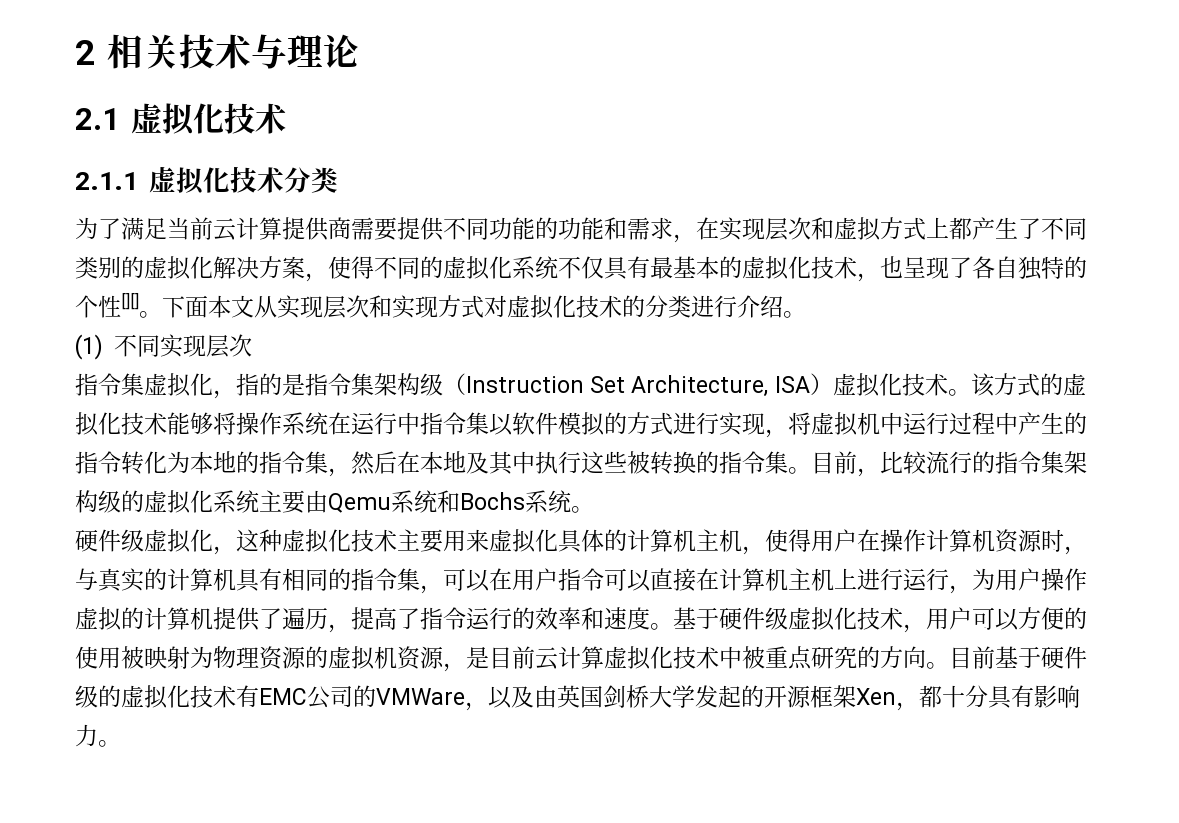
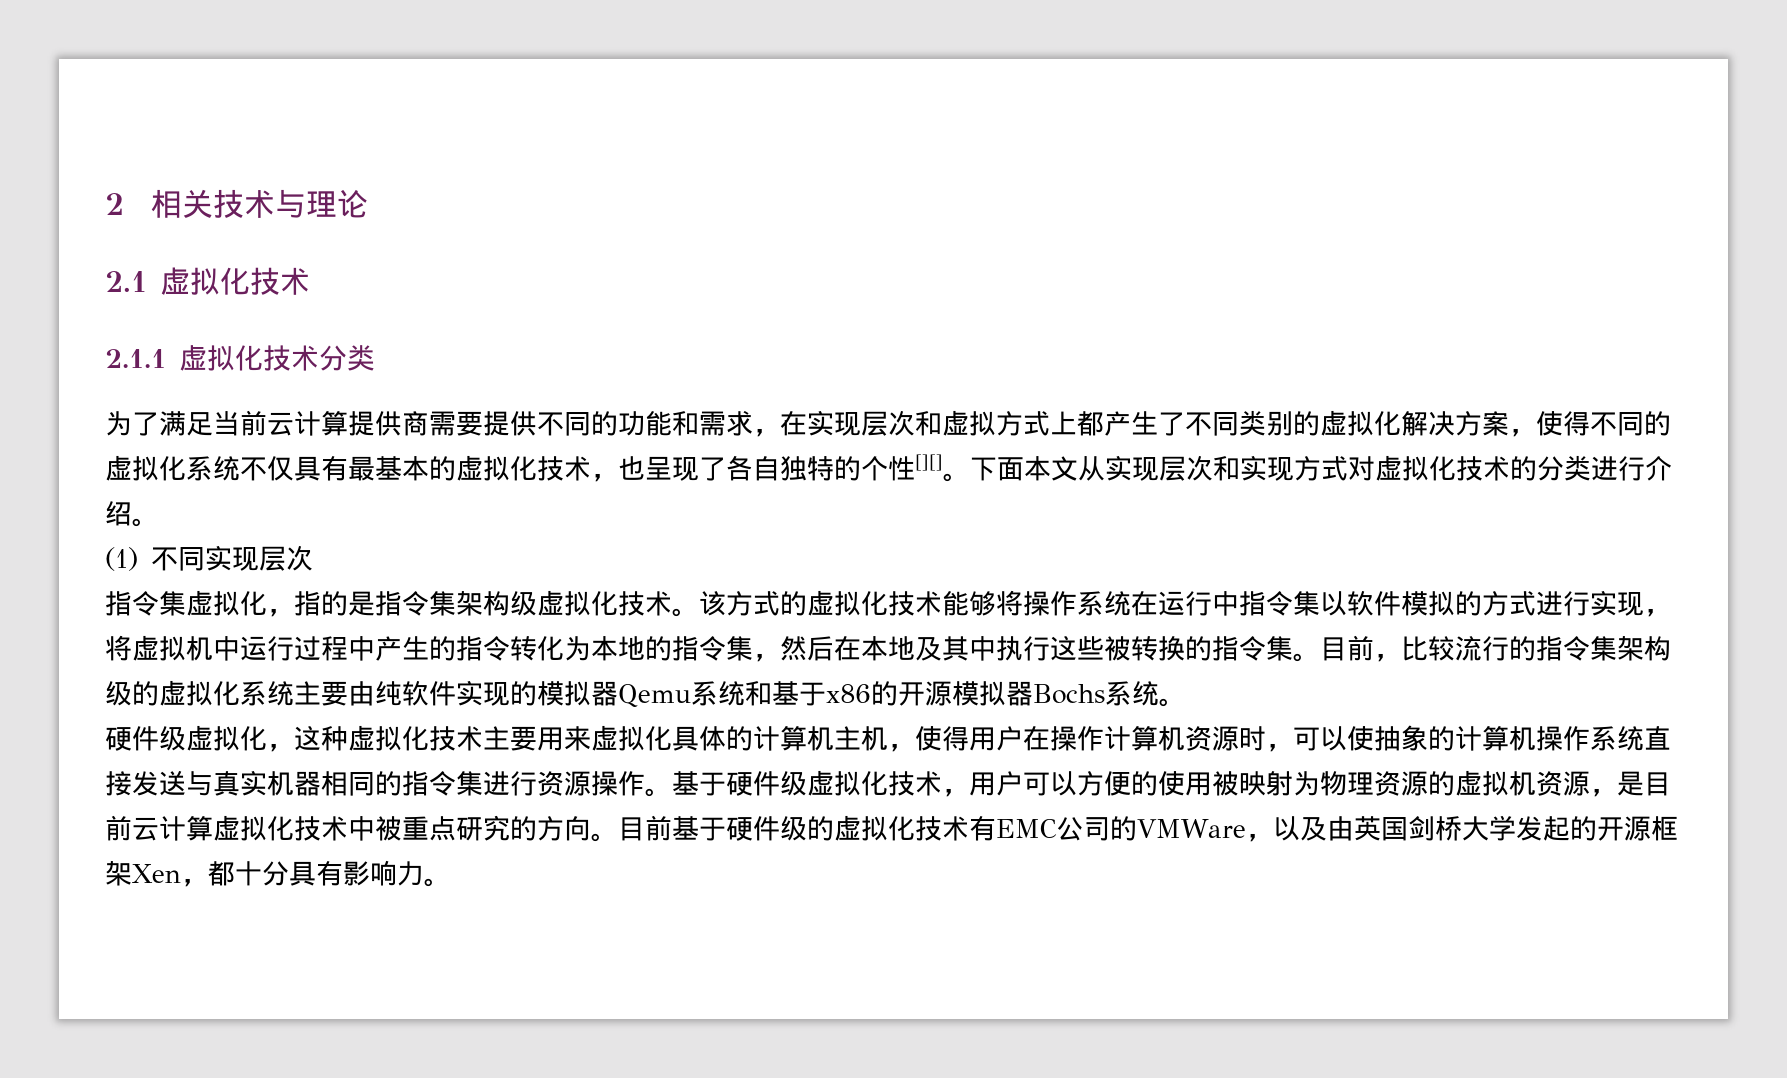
[489,217,535,240] 功能 -> (591, 424) none
[443,373,833,397] （Instruction Set Architecture, ISA） -> (537, 603) none
[328,490,460,513] Qemu系统和 -> [375,680,1033,708] 纯软件实现的模拟器Qemu系统和基于x86的开源模拟器
[75,568,1087,594] [75,607,650,633] 与真实的计算机具有相同的指令集，可以在用户指令可以直接在计算机主机上进行运行，为用户操作虚拟的计算机提供了遍历，提高了指令运行的效率和速度 -> [1293,725,1671,751] [105,770,645,796] 可以使抽象的计算机操作系统直接发送与真实机器相同的指令集进行资源操作

